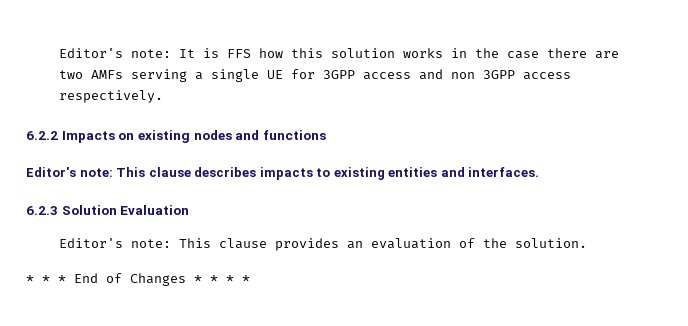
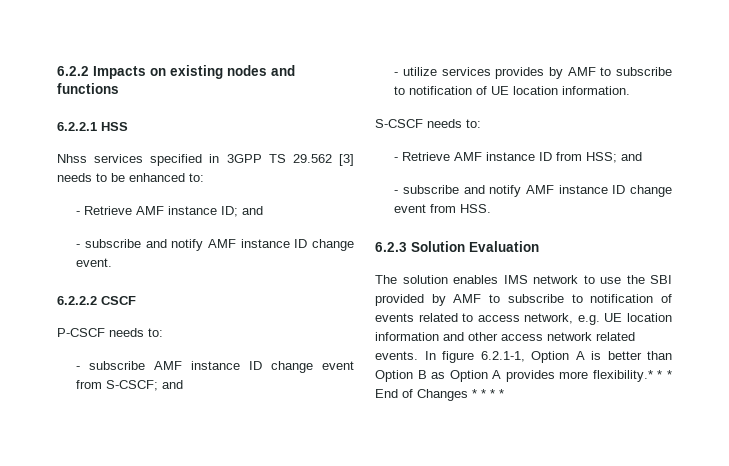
[58,48,619,59] [58,69,571,82] [58,90,163,103] Editor's note: It is FFS how this solution works in the case there are two AMFs serving a single UE for 3GPP access and non 3GPP access respectively. // -> (57, 71) none
[26,167,540,180] [26,205,190,215] [58,238,587,251] [26,275,34,283] Editor's note: This clause describes impacts to existing entities and interfaces. // 6.2.3 Solution Evaluation // Editor's note: This clause provides an evaluation of the solution. // * -> [57,122,128,131] [57,154,354,166] [57,173,204,182] [76,206,264,217] [76,239,354,251] [76,258,113,267] [57,296,136,305] [57,328,163,337] [76,361,354,373] [76,380,184,391] [394,67,672,79] [394,86,631,95] [375,119,481,128] [394,152,643,163] [394,185,672,197] [394,204,492,213] [375,241,539,252] [375,275,672,284] [375,294,672,306] [375,313,672,325] [375,332,635,341] [375,351,672,363] [375,370,653,382] 6.2.2.1 HSS // Nhss services specified in 3GPP TS 29.562 [3] needs to be enhanced to: // - Retrieve AMF instance ID; and // - subscribe and notify AMF instance ID change event. // 6.2.2.2 CSCF // P-CSCF needs to: // - subscribe AMF instance ID change event from S-CSCF; and // - utilize services provides by AMF to subscribe to notification of UE location information. // S-CSCF needs to: // - Retrieve AMF instance ID from HSS; and // - subscribe and notify AMF instance ID change event from HSS. // 6.2.3 Solution Evaluation // The solution enables IMS network to use the SBI provided by AMF to subscribe to notification of events related to access network, e.g. UE location information and other access network related events. In figure 6.2.1-1, Option A is better than Option B as Option A provides more flexibility.*

